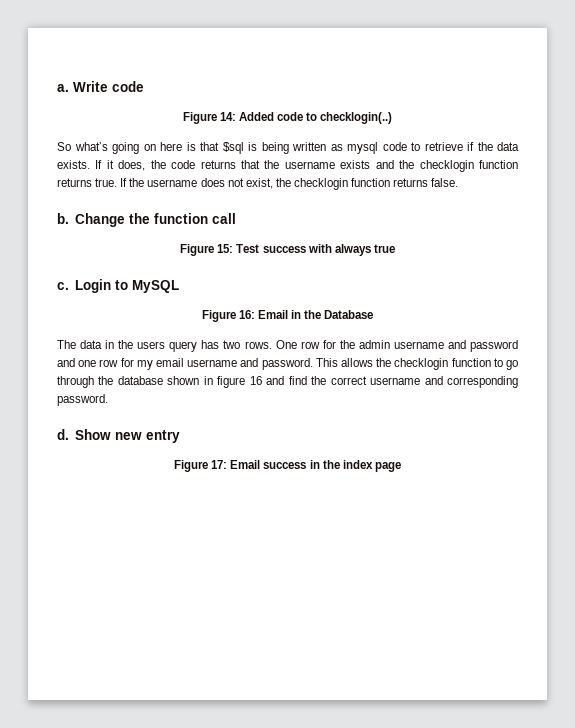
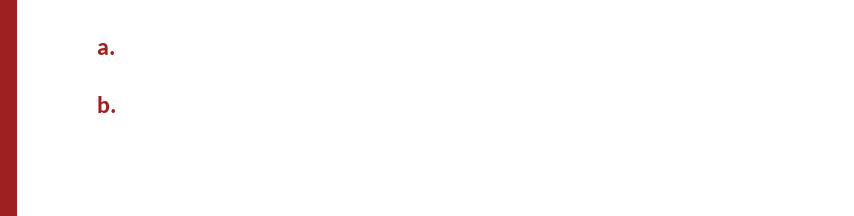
[73,81,144,92] [182,112,393,124] [57,142,519,154] [57,160,518,172] [57,178,459,190] [57,213,236,227] [180,244,395,256] [57,279,179,293] [201,310,374,322] [57,340,518,352] [57,358,518,370] [57,376,518,388] [57,394,108,406] [57,429,180,443] [174,460,401,472] Write code // Figure 14: Added code to checklogin(..) // So what’s going on here is that $sql is being written as mysql code to retrieve if the data exists. If it does, the code returns that the username exists and the checklogin function returns true. If the username does not exist, the checklogin function returns false. // b. Change the function call // Figure 15: Test success with always true // c. Login to MySQL // Figure 16: Email in the Database // The data in the users query has two rows. One row for the admin username and password and one row for my email username and password. This allows the checklogin function to go through the database shown in figure 16 and find the correct username and corresponding password. // d. Show new entry // Figure 17: Email success in the index page -> [97,96,116,113] // b.

